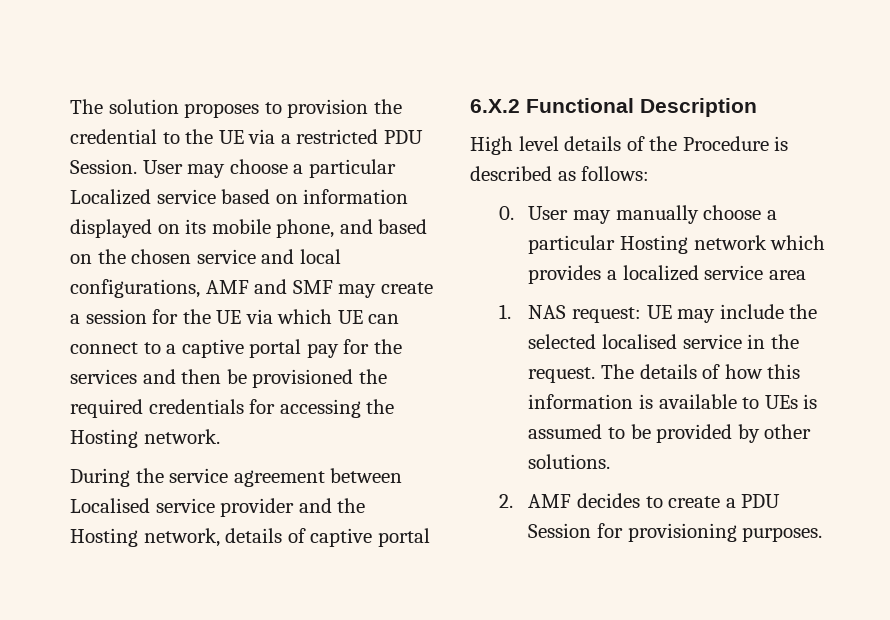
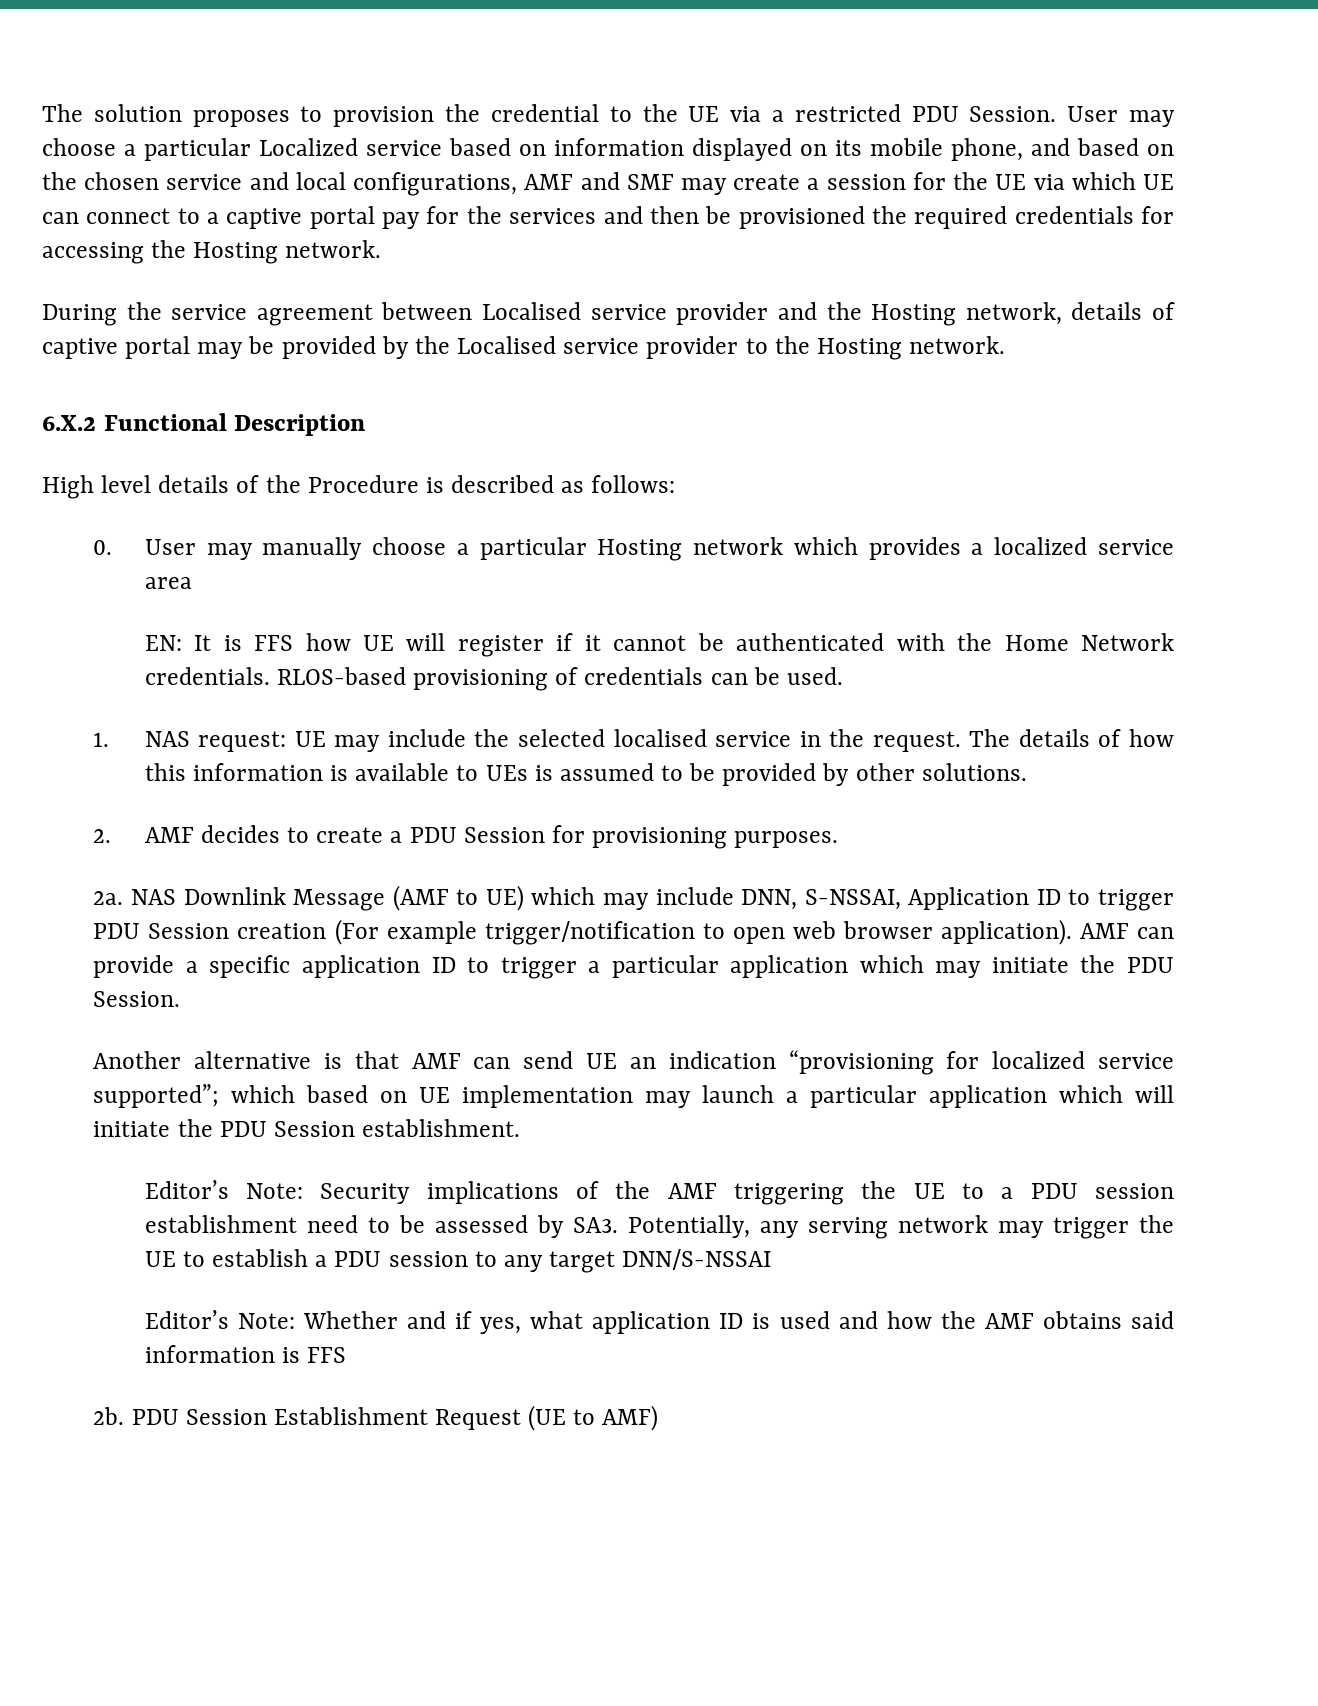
(430, 537) none -> [197,336,1006,360] may be provided by the Localised service provider to the Hosting network.
(806, 275) none -> [144,633,1174,657] [144,667,843,691] // EN: It is FFS how UE will register if it cannot be authenticated with the Home Network credentials. RLOS-based provisioning of credentials can be used.
(823, 534) none -> [93,885,1175,911] [93,919,1174,945] [93,955,1174,979] [93,991,181,1007] [93,1050,1174,1075] [93,1084,1175,1108] [93,1119,520,1137] [144,1180,1174,1205] [144,1215,1175,1239] [144,1249,772,1273] [144,1310,1175,1334] [144,1345,347,1363] [93,1405,659,1431] // 2a. NAS Downlink Message (AMF to UE) which may include DNN, S-NSSAI, Application ID to trigger PDU Session creation (For example trigger/notification to open web browser application). AMF can provide a specific application ID to trigger a particular application which may initiate the PDU Session. // Another alternative is that AMF can send UE an indication “provisioning for localized service supported”; which based on UE implementation may launch a particular application which will initiate the PDU Session establishment. // Editor’s Note: Security implications of the AMF triggering the UE to a PDU session establishment need to be assessed by SA3. Potentially, any serving network may trigger the UE to establish a PDU session to any target DNN/S-NSSAI // Editor’s Note: Whether and if yes, what application ID is used and how the AMF obtains said information is FFS // 2b. PDU Session Establishment Request (UE to AMF)

